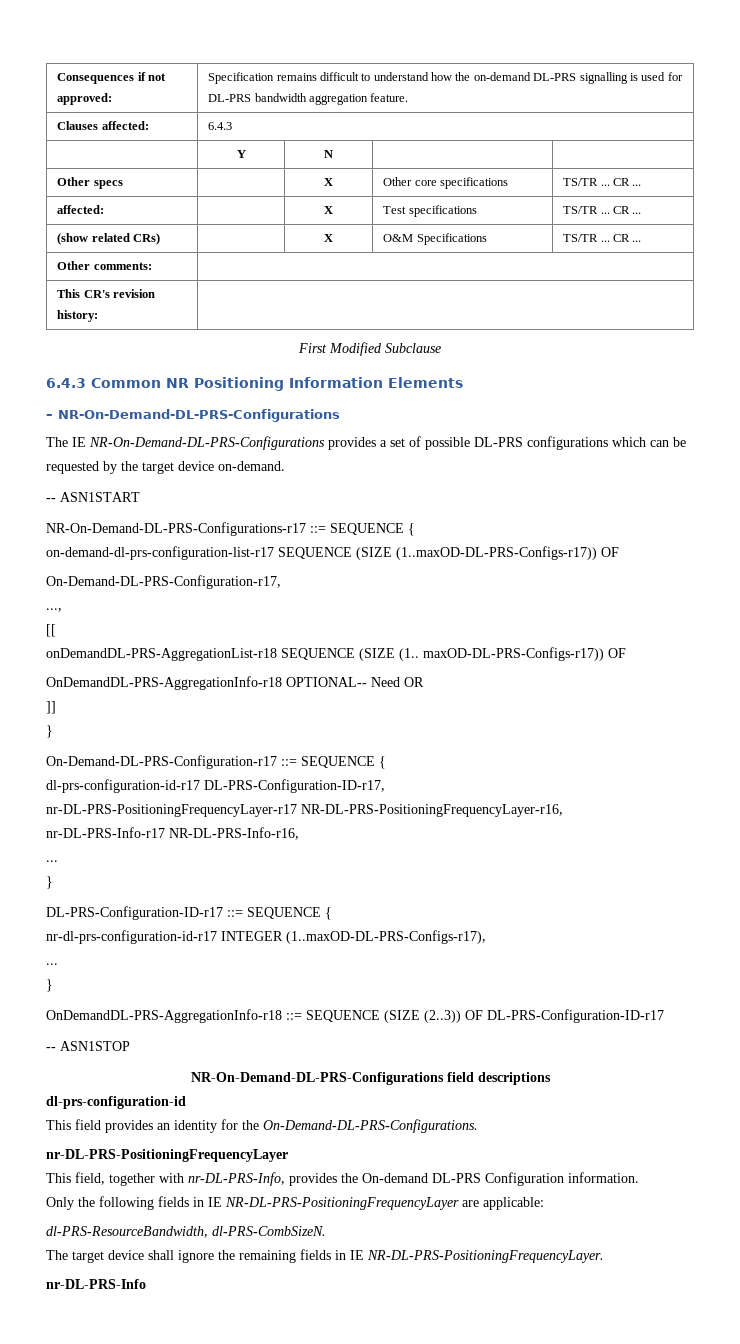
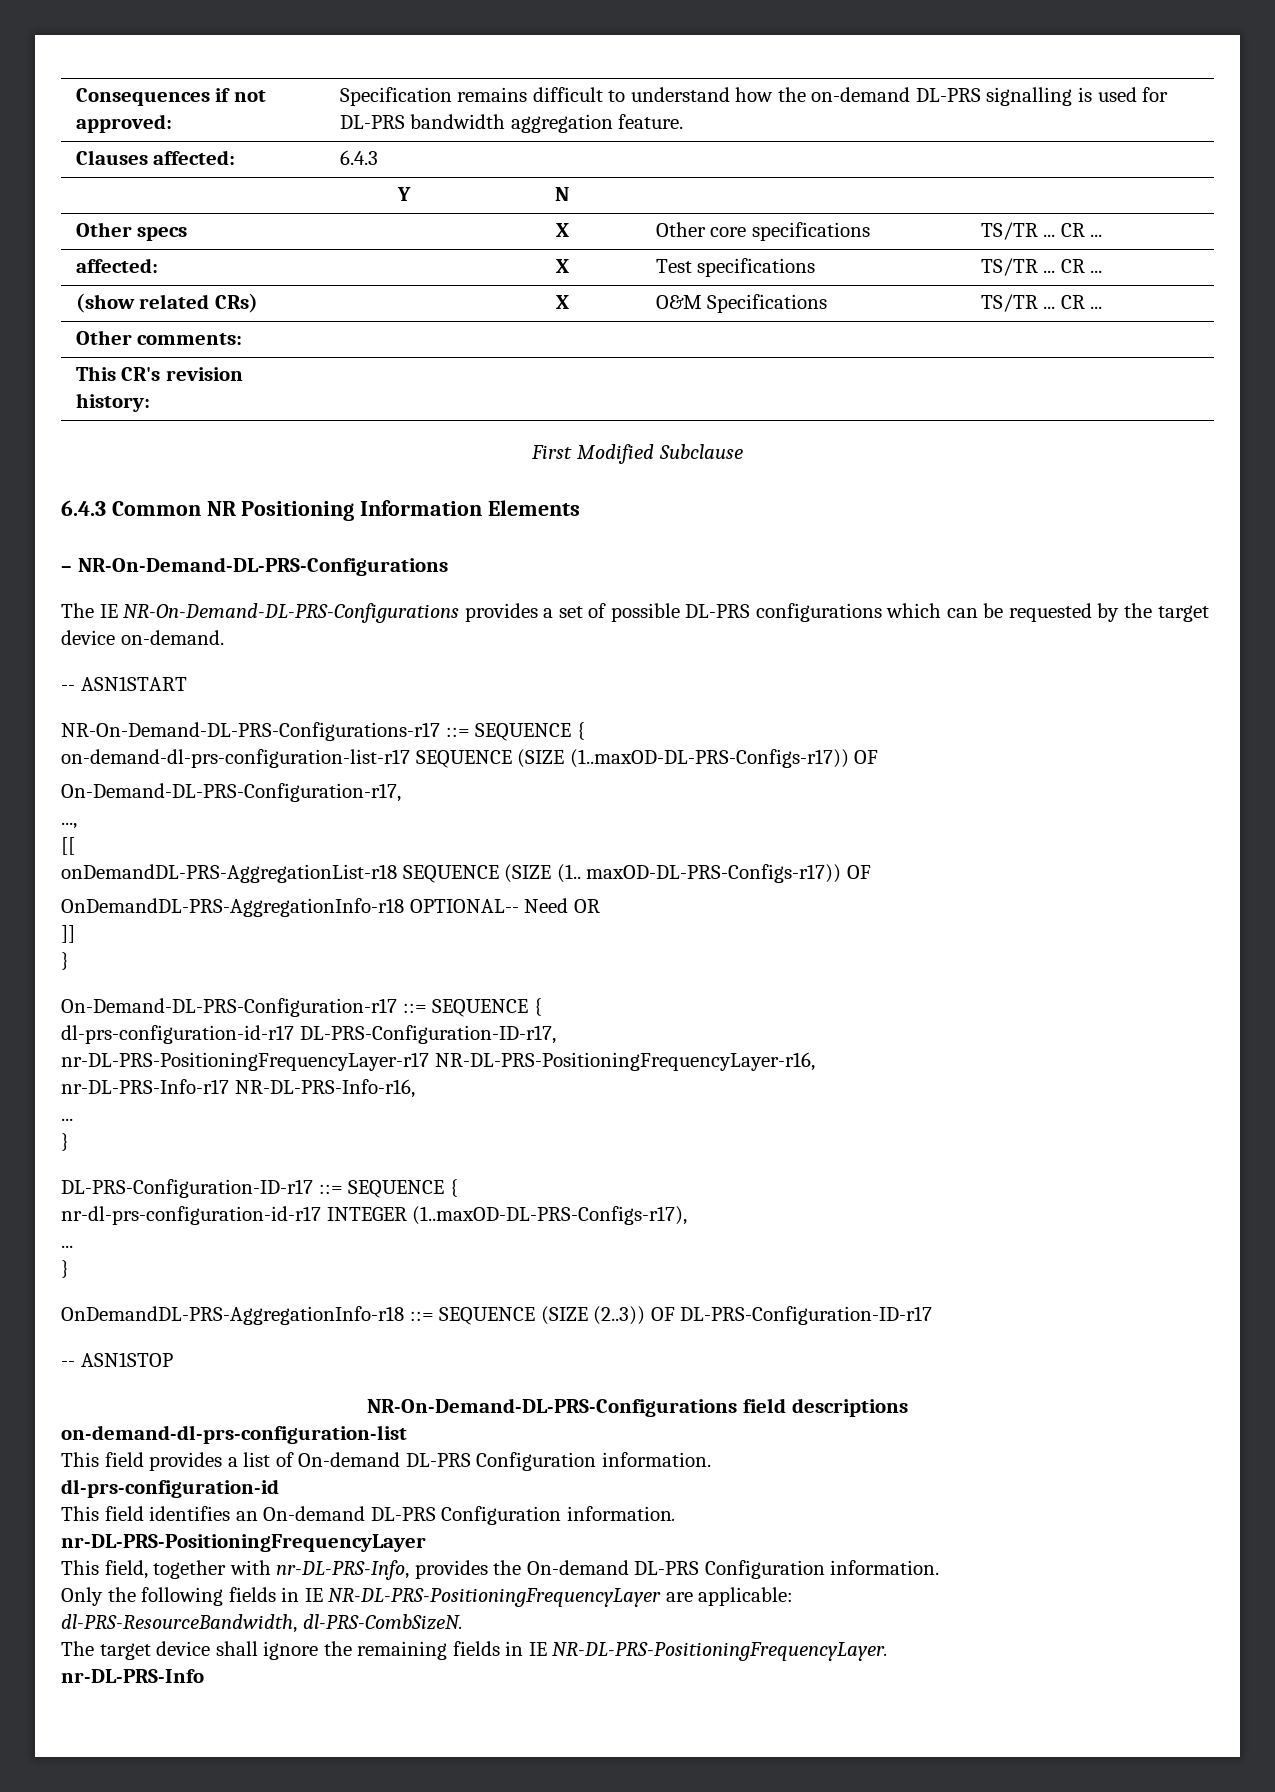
[46,1096,186,1109] [46,1119,478,1133] dl-prs-configuration-id // This field provides an identity for the On-Demand-DL-PRS-Configurations. -> [61,1425,407,1444] [61,1452,711,1471] [61,1479,279,1498] [61,1506,676,1525] on-demand-dl-prs-configuration-list // This field provides a list of On-demand DL-PRS Configuration information. // dl-prs-configuration-id // This field identifies an On-demand DL-PRS Configuration information.

